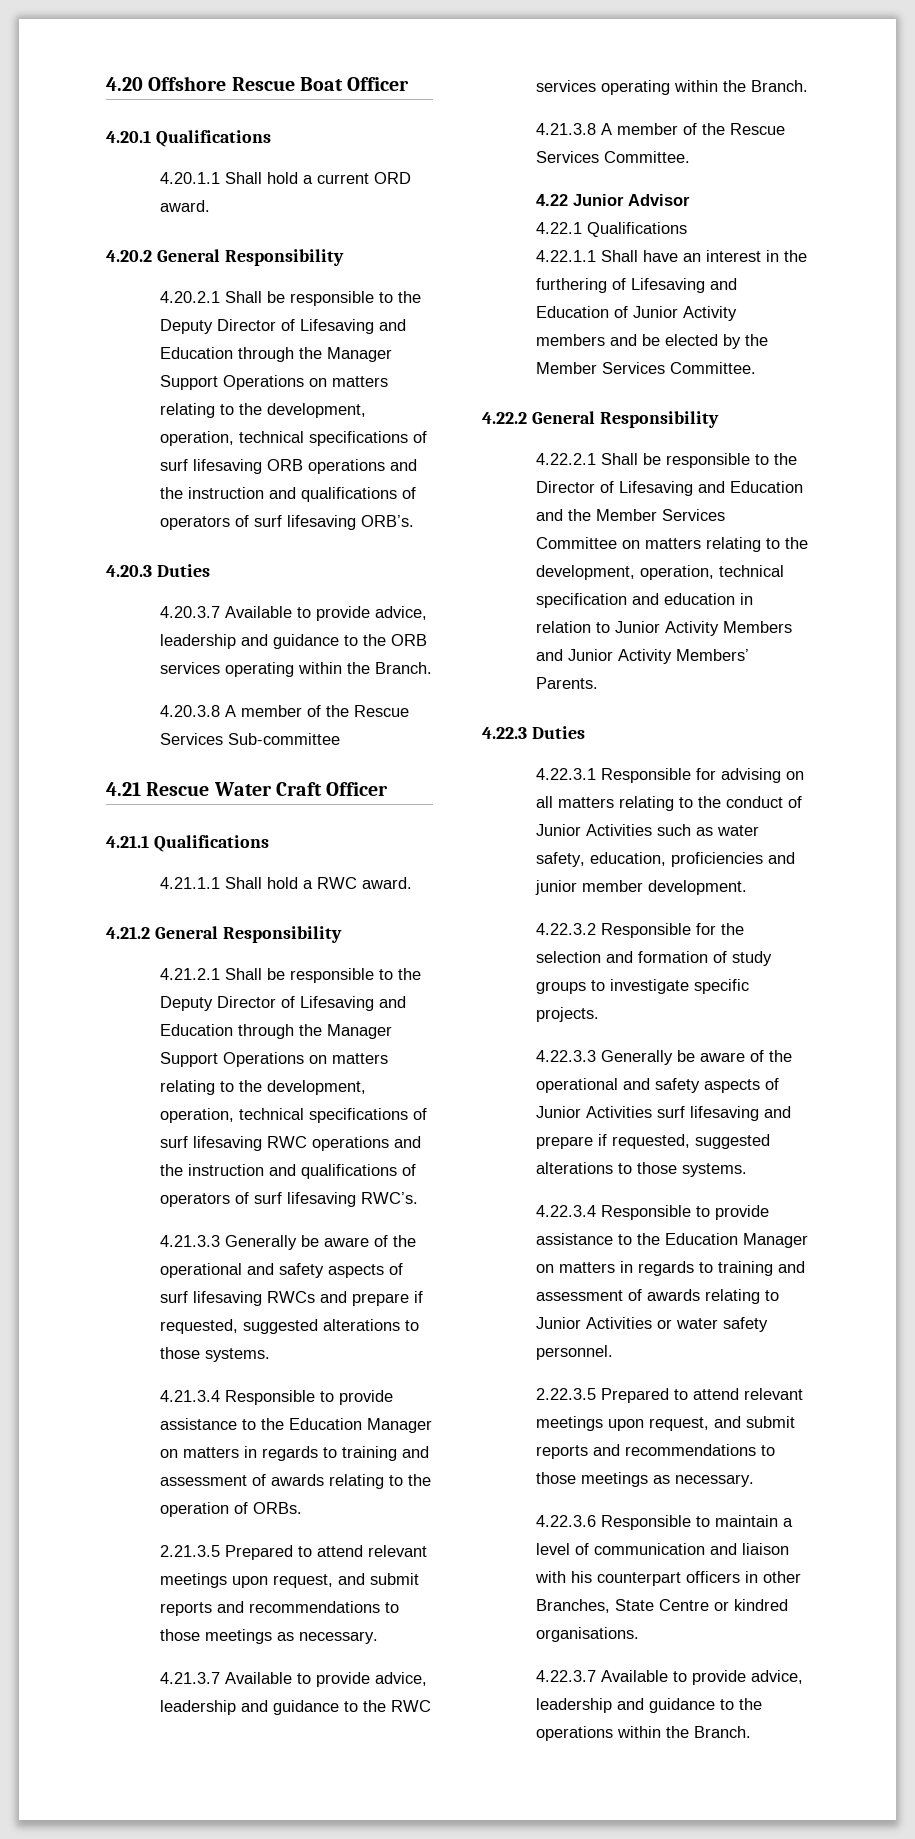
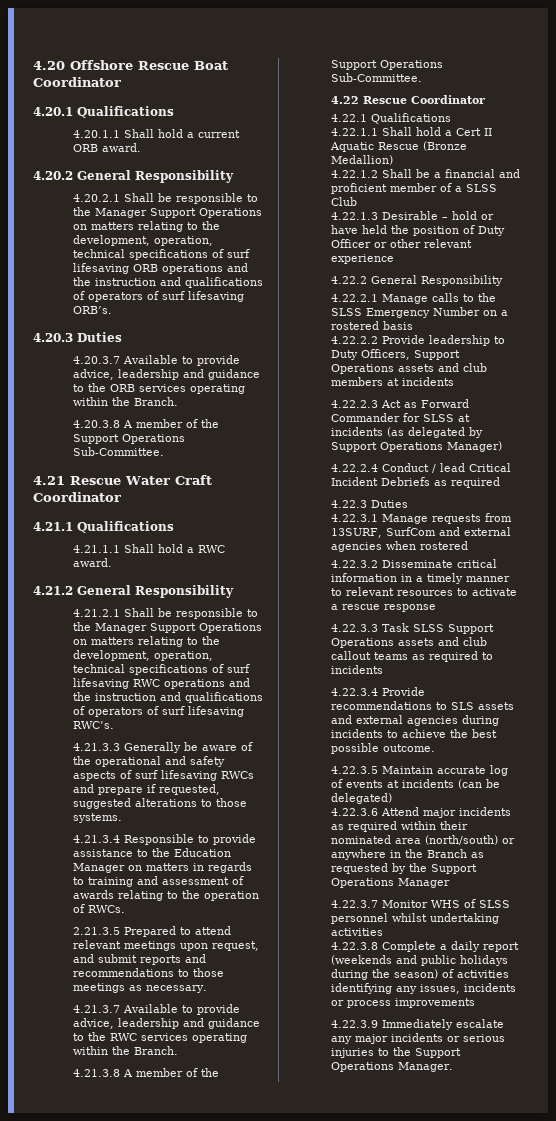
[347,77,410,91] Officer -> [33,77,121,87] Coordinator
[374,172,412,184] ORD -> [73,144,99,152] ORB
[160,319,407,334] [160,347,323,362] Deputy Director of Lifesaving and Education through the -> (92, 211) none
[354,705,410,717] [160,733,341,745] Rescue Services Sub-committee -> [73,434,186,444] [73,447,165,456] Support Operations Sub-Committee.
[326,782,389,796] Officer -> [33,492,121,502] Coordinator
[160,996,407,1011] [160,1024,323,1039] Deputy Director of Lifesaving and Education through the -> (92, 626) none
[253,1502,303,1514] ORBs. -> [88,905,126,913] RWCs.
[730,123,786,135] [536,151,691,163] Rescue Services Committee. -> [331,60,444,70] [331,73,423,82] Support Operations Sub-Committee.
[573,194,691,206] Junior Advisor -> [363,95,486,104] Rescue Coordinator
[643,250,808,262] [536,278,738,293] [536,306,738,321] [536,334,769,349] [536,362,757,374] [482,411,719,428] [536,453,798,468] [536,481,804,496] [536,509,726,521] [536,537,809,552] [536,565,785,580] [536,593,754,608] [536,621,793,636] [536,649,750,664] [536,677,599,689] [482,726,585,739] [536,768,805,783] [536,796,803,811] [536,824,760,836] [536,852,796,867] [535,880,748,895] [536,923,745,938] [536,951,773,966] [536,979,750,994] [536,1007,600,1022] [536,1050,793,1065] [536,1078,780,1093] [536,1106,792,1121] [536,1134,771,1149] [536,1162,748,1177] [536,1205,770,1220] [536,1233,809,1248] [536,1261,806,1276] [536,1289,780,1304] [536,1317,769,1332] [536,1345,614,1360] [536,1388,804,1403] [536,1416,796,1431] [536,1444,776,1459] [536,1472,755,1487] [536,1515,794,1530] [536,1543,790,1555] [535,1571,802,1586] [536,1599,789,1613] [536,1627,640,1642] [536,1670,804,1685] [536,1698,763,1713] [536,1726,752,1741] have an interest in the furthering of Lifesaving and Education of Junior Activity members and be elected by the Member Services Committee. // 4.22.2 General Responsibility // 4.22.2.1 Shall be responsible to the Director of Lifesaving and Education and the Member Services Committee on matters relating to the development, operation, technical specification and education in relation to Junior Activity Members and Junior Activity Members’ Parents. // 4.22.3 Duties // 4.22.3.1 Responsible for advising on all matters relating to the conduct of Junior Activities such as water safety, education, proficiencies and junior member development. // 4.22.3.2 Responsible for the selection and formation of study groups to investigate specific projects. // 4.22.3.3 Generally be aware of the operational and safety aspects of Junior Activities surf lifesaving and prepare if requested, suggested alterations to those systems. // 4.22.3.4 Responsible to provide assistance to the Education Manager on matters in regards to training and assessment of awards relating to Junior Activities or water safety personnel. // 2.22.3.5 Prepared to attend relevant meetings upon request, and submit reports and recommendations to those meetings as necessary. // 4.22.3.6 Responsible to maintain a level of communication and liaison with his counterpart officers in other Branches, State Centre or kindred organisations. // 4.22.3.7 Available to provide advice, leadership and guidance to the operations within the Branch. -> [416,127,493,136] [330,141,468,152] [331,155,394,165] [331,169,521,178] [331,183,498,194] [331,197,358,206] [331,211,495,220] [331,225,506,236] [331,239,473,248] [331,254,395,264] [331,275,504,286] [331,293,497,304] [331,307,509,318] [331,321,414,330] [331,335,506,346] [331,349,461,360] [331,363,488,374] [331,377,455,386] [331,399,470,408] [331,413,471,422] [331,427,484,438] [331,441,503,452] [331,463,512,473] [331,477,501,488] [331,500,409,508] [331,513,513,524] [331,527,512,538] [331,541,469,552] [331,559,498,568] [331,573,511,584] [331,587,518,596] [331,604,437,612] [331,623,495,634] [331,637,488,648] [331,651,494,662] [331,665,384,674] [331,687,426,696] [331,701,515,710] [331,715,500,726] [331,729,498,738] [331,743,436,754] [331,765,509,776] [331,779,501,789] [331,793,393,804] [331,807,512,818] [331,821,469,832] [331,835,516,845] [331,849,485,860] [331,863,478,874] [331,878,451,888] [331,899,511,908] [331,913,500,924] [331,928,384,936] [331,941,520,952] [331,955,509,966] [331,969,510,980] [331,983,517,994] [331,998,476,1008] [331,1019,505,1030] [331,1033,506,1044] [331,1047,462,1058] [331,1062,454,1072] hold a Cert II Aquatic Rescue (Bronze Medallion) // 4.22.1.2 Shall be a financial and proficient member of a SLSS Club // 4.22.1.3 Desirable – hold or have held the position of Duty Officer or other relevant experience // 4.22.2 General Responsibility // 4.22.2.1 Manage calls to the SLSS Emergency Number on a rostered basis // 4.22.2.2 Provide leadership to Duty Officers, Support Operations assets and club members at incidents // 4.22.2.3 Act as Forward Commander for SLSS at incidents (as delegated by Support Operations Manager) // 4.22.2.4 Conduct / lead Critical Incident Debriefs as required // 4.22.3 Duties // 4.22.3.1 Manage requests from 13SURF, SurfCom and external agencies when rostered // 4.22.3.2 Disseminate critical information in a timely manner to relevant resources to activate a rescue response // 4.22.3.3 Task SLSS Support Operations assets and club callout teams as required to incidents // 4.22.3.4 Provide recommendations to SLS assets and external agencies during incidents to achieve the best possible outcome. // 4.22.3.5 Maintain accurate log of events at incidents (can be delegated) // 4.22.3.6 Attend major incidents as required within their nominated area (north/south) or anywhere in the Branch as requested by the Support Operations Manager // 4.22.3.7 Monitor WHS of SLSS personnel whilst undertaking activities // 4.22.3.8 Complete a daily report (weekends and public holidays during the season) of activities identifying any issues, incidents or process improvements // 4.22.3.9 Immediately escalate any major incidents or serious injuries to the Support Operations Manager.

